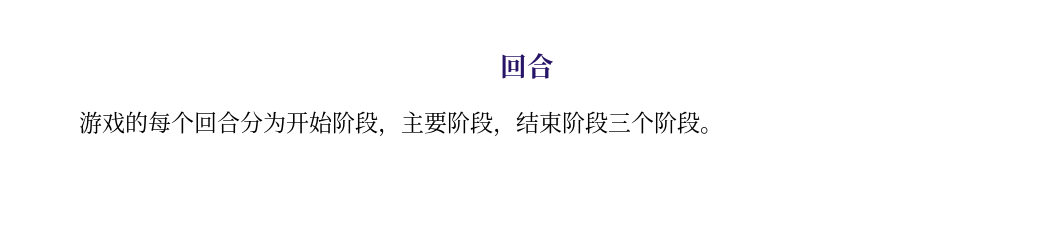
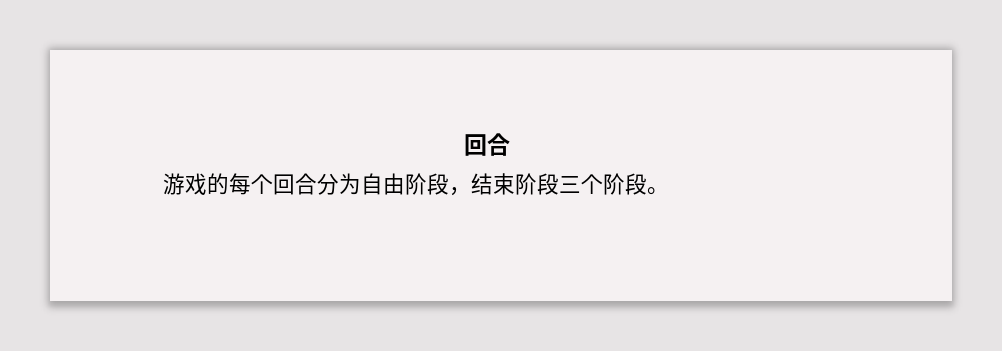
[286,111,447,137] 开始阶段，主要 -> [360,173,405,195] 自由

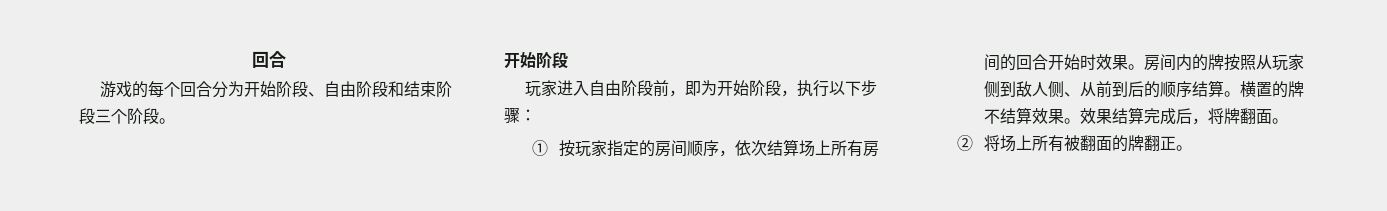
[360,173,471,196] 自由阶段， -> [244,81,405,97] 开始阶段、自由阶段和
(669, 191) none -> [504,51,568,69] [525,80,878,97] [504,108,536,123] [531,139,880,157] [984,54,1305,71] [984,80,1305,98] [984,107,1289,125] [956,135,1193,152] // 开始阶段 // 玩家进入自由阶段前，即为开始阶段，执行以下步骤： // ①按玩家指定的房间顺序，依次结算场上所有房间的回合开始时效果。房间内的牌按照从玩家侧到敌人侧、从前到后的顺序结算。横置的牌不结算效果。效果结算完成后，将牌翻面。 // ②将场上所有被翻面的牌翻正。

